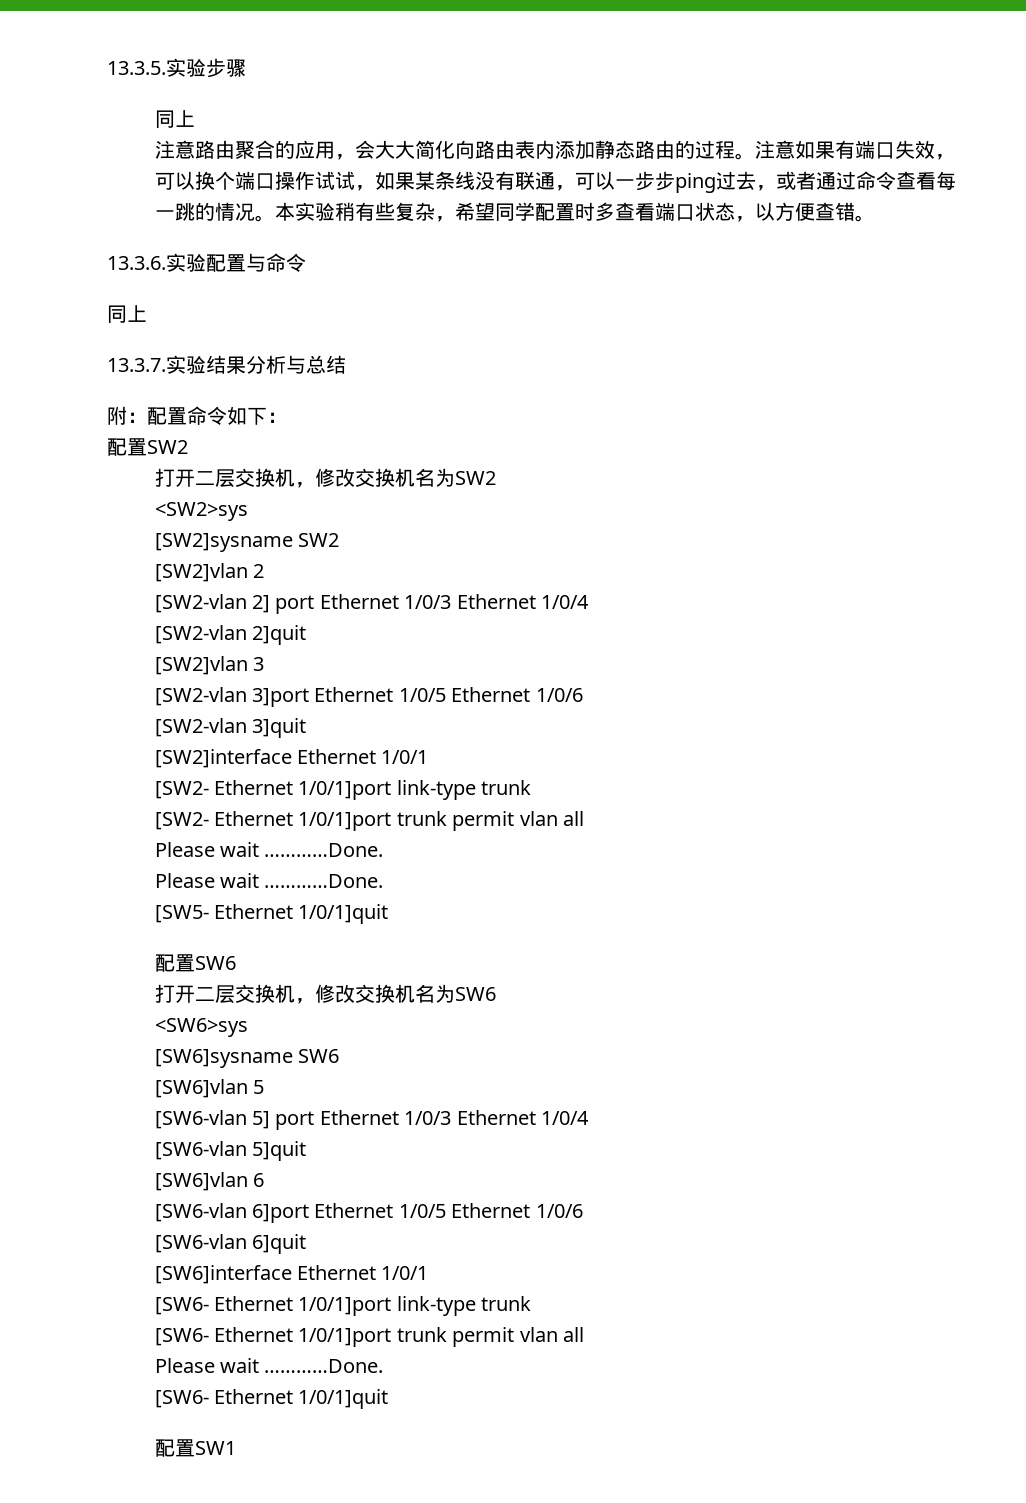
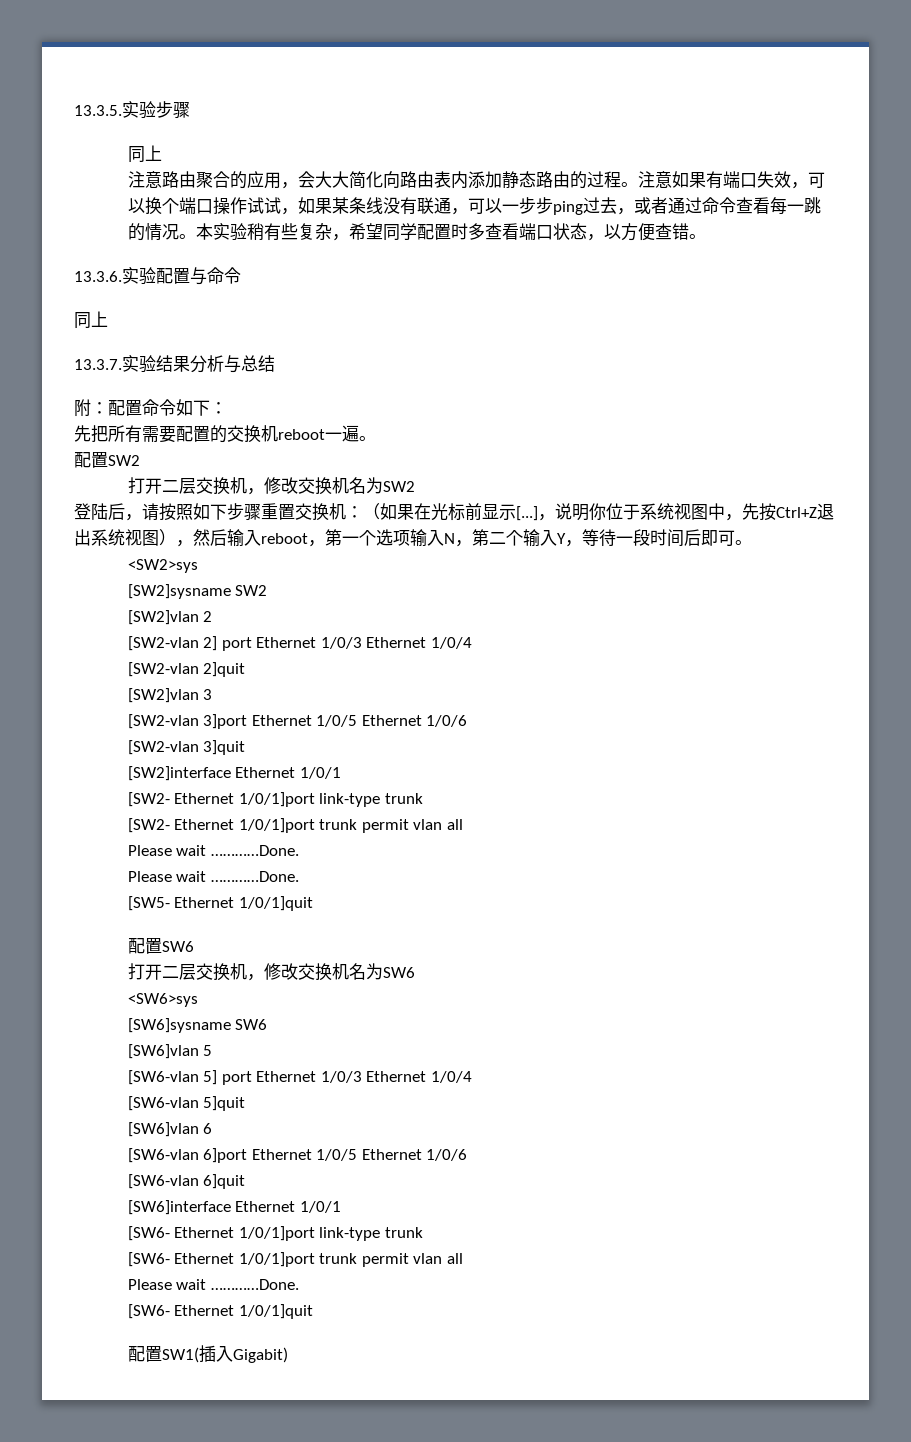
(287, 417) none -> [74,425,376,443] // 先把所有需要配置的交换机reboot一遍。
(496, 478) none -> [74,503,834,521] [74,529,752,547] // 登陆后，请按照如下步骤重置交换机：（如果在光标前显示[...]，说明你位于系统视图中，先按Ctrl+Z退出系统视图），然后输入reboot，第一个选项输入N，第二个输入Y，等待一段时间后即可。
[194,1441,236,1455] SW1 -> [161,1345,288,1363] SW1(插入Gigabit)

